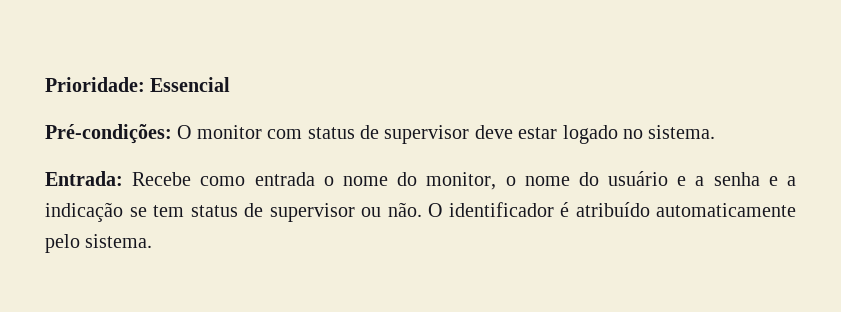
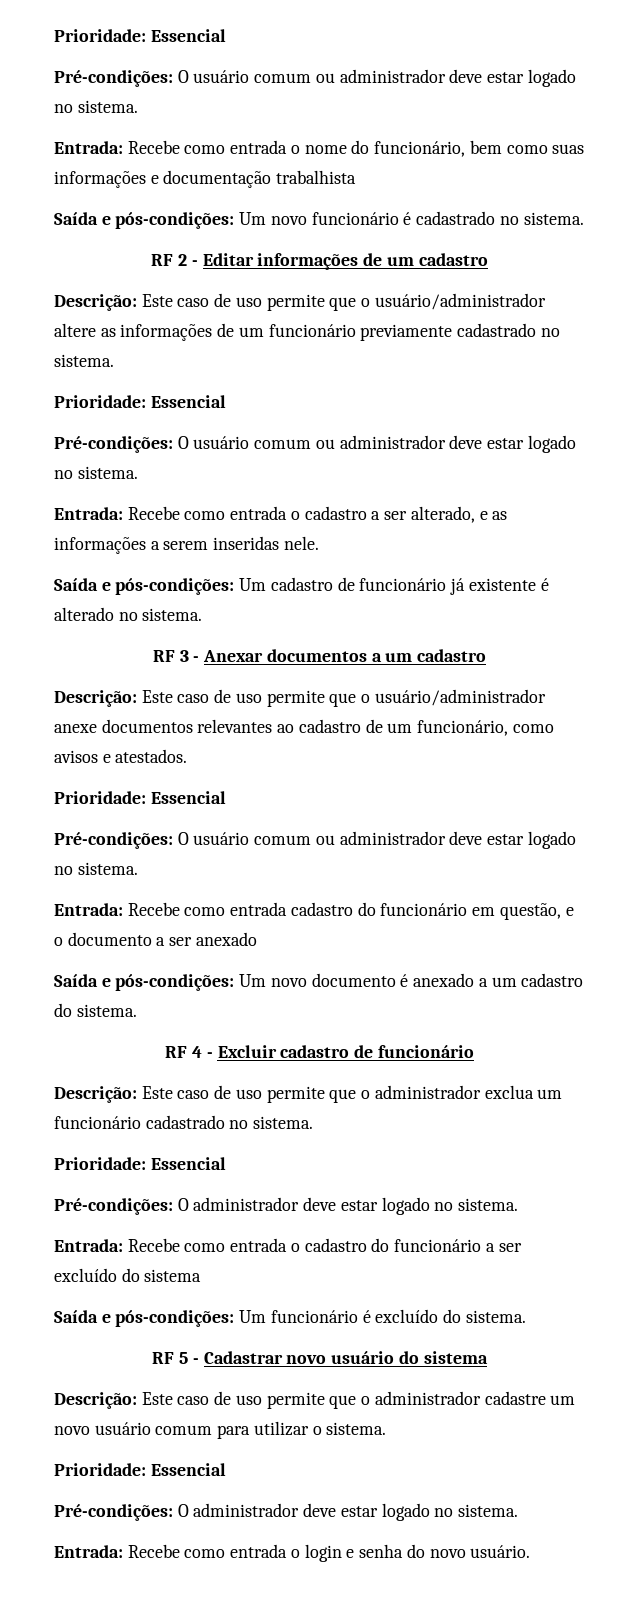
[45,77,231,92] [45,124,470,144] Prioridade: Essencial // Pré-condições: O monitor com status de supervisor -> [54,29,226,42] [54,69,446,87] Prioridade: Essencial // Pré-condições: O usuário comum ou administrador
[426,171,796,190] [45,202,796,222] [45,234,153,253] monitor, o nome do usuário e a senha e a indicação se tem status de supervisor ou não. O identificador é atribuído automaticamente pelo sistema. -> [374,140,585,157] [54,170,357,188] [54,211,584,229] [151,253,488,270] [54,293,546,311] [54,323,560,341] [54,354,114,367] [54,395,226,408] [54,435,576,453] [54,466,138,479] [54,506,508,523] [54,536,319,554] [54,577,549,595] [54,607,203,621] [152,649,487,662] [54,689,546,707] [54,719,554,736] [54,749,188,763] [54,791,226,804] [54,831,576,849] [54,862,138,875] [54,902,574,920] [54,932,257,946] [54,973,584,991] [54,1003,137,1017] [165,1045,474,1058] [54,1085,563,1103] [54,1115,314,1129] [54,1157,226,1170] [54,1197,519,1215] [54,1238,522,1252] [54,1268,202,1282] [54,1309,526,1327] [152,1351,488,1364] [54,1391,576,1409] [54,1421,387,1439] [54,1463,226,1476] [54,1503,519,1521] [54,1544,531,1562] funcionário, bem como suas informações e documentação trabalhista // Saída e pós-condições: Um novo funcionário é cadastrado no sistema. // RF 2 - Editar informações de um cadastro // Descrição: Este caso de uso permite que o usuário/administrador altere as informações de um funcionário previamente cadastrado no sistema. // Prioridade: Essencial // Pré-condições: O usuário comum ou administrador deve estar logado no sistema. // Entrada: Recebe como entrada o cadastro a ser alterado, e as informações a serem inseridas nele. // Saída e pós-condições: Um cadastro de funcionário já existente é alterado no sistema. // RF 3 - Anexar documentos a um cadastro // Descrição: Este caso de uso permite que o usuário/administrador anexe documentos relevantes ao cadastro de um funcionário, como avisos e atestados. // Prioridade: Essencial // Pré-condições: O usuário comum ou administrador deve estar logado no sistema. // Entrada: Recebe como entrada cadastro do funcionário em questão, e o documento a ser anexado // Saída e pós-condições: Um novo documento é anexado a um cadastro do sistema. // RF 4 - Excluir cadastro de funcionário // Descrição: Este caso de uso permite que o administrador exclua um funcionário cadastrado no sistema. // Prioridade: Essencial // Pré-condições: O administrador deve estar logado no sistema. // Entrada: Recebe como entrada o cadastro do funcionário a ser excluído do sistema // Saída e pós-condições: Um funcionário é excluído do sistema. // RF 5 - Cadastrar novo usuário do sistema // Descrição: Este caso de uso permite que o administrador cadastre um novo usuário comum para utilizar o sistema. // Prioridade: Essencial // Pré-condições: O administrador deve estar logado no sistema. // Entrada: Recebe como entrada o login e senha do novo usuário.

